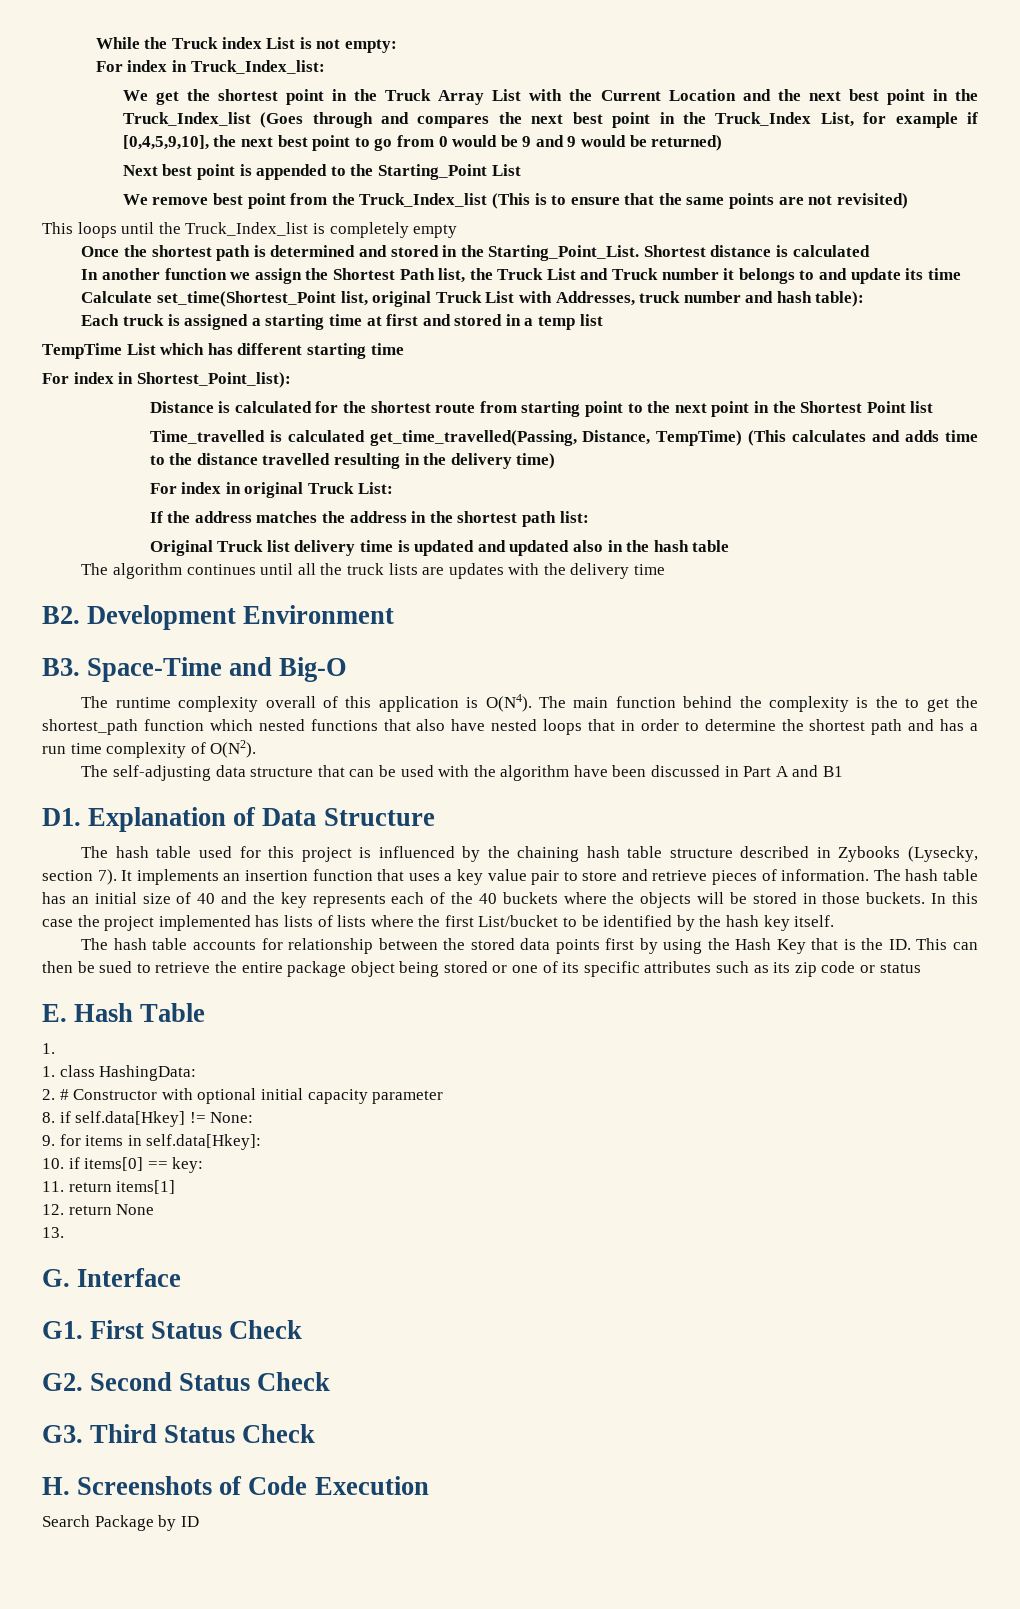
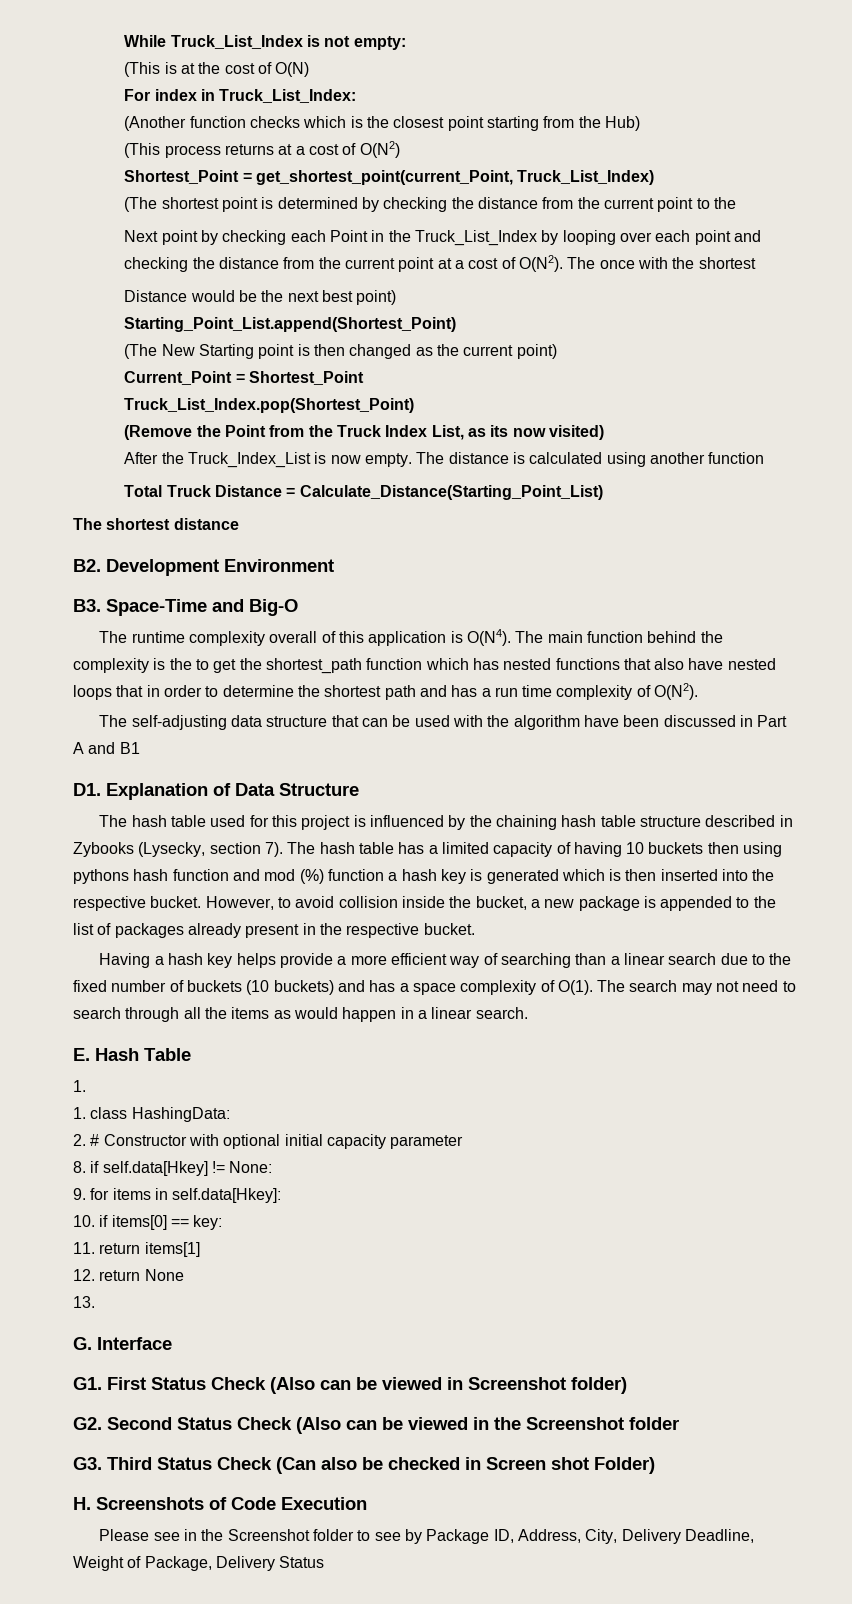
[144,37,296,49] the Truck index List -> [170,35,303,49] Truck_List_Index
[95,60,325,74] [122,89,979,105] [122,112,978,128] [122,135,723,151] [122,164,521,180] [122,193,908,209] [42,222,458,238] [81,245,870,261] [81,268,961,284] [81,291,865,307] [81,314,603,330] [42,343,404,359] [42,372,291,388] [149,401,934,417] [149,430,979,446] [149,453,556,469] [149,482,393,498] [149,511,589,527] [149,540,730,556] [81,563,666,579] For index in Truck_Index_list: // We get the shortest point in the Truck Array List with the Current Location and the next best point in the Truck_Index_list (Goes through and compares the next best point in the Truck_Index List, for example if [0,4,5,9,10], the next best point to go from 0 would be 9 and 9 would be returned) // Next best point is appended to the Starting_Point List // We remove best point from the Truck_Index_list (This is to ensure that the same points are not revisited) // This loops until the Truck_Index_list is completely empty // Once the shortest path is determined and stored in the Starting_Point_List. Shortest distance is calculated // In another function we assign the Shortest Path list, the Truck List and Truck number it belongs to and update its time // Calculate set_time(Shortest_Point list, original Truck List with Addresses, truck number and hash table): // Each truck is assigned a starting time at first and stored in a temp list // TempTime List which has different starting time // For index in Shortest_Point_list): // Distance is calculated for the shortest route from starting point to the next point in the Shortest Point list // Time_travelled is calculated get_time_travelled(Passing, Distance, TempTime) (This calculates and adds time to the distance travelled resulting in the delivery time) // For index in original Truck List: // If the address matches the address in the shortest path list: // Original Truck list delivery time is updated and updated also in the hash table // The algorithm continues until all the truck lists are updates with the delivery time -> [124,62,310,77] [124,89,357,103] [124,116,640,131] [124,141,400,158] [124,170,655,185] [124,197,736,212] [124,230,761,246] [124,255,756,272] [124,290,397,305] [124,317,457,332] [124,344,557,359] [124,371,365,385] [124,398,415,413] [124,425,604,440] [124,452,765,468] [124,485,603,500] [73,518,239,530] (This is at the cost of O(N) // For index in Truck_List_Index: // (Another function checks which is the closest point starting from the Hub) // (This process returns at a cost of O(N2) // Shortest_Point = get_shortest_point(current_Point, Truck_List_Index) // (The shortest point is determined by checking the distance from the current point to the // Next point by checking each Point in the Truck_List_Index by looping over each point and checking the distance from the current point at a cost of O(N2). The once with the shortest // Distance would be the next best point) // Starting_Point_List.append(Shortest_Point) // (The New Starting point is then changed as the current point) // Current_Point = Shortest_Point // Truck_List_Index.pop(Shortest_Point) // (Remove the Point from the Truck Index List, as its now visited) // After the Truck_Index_List is now empty. The distance is calculated using another function // Total Truck Distance = Calculate_Distance(Starting_Point_List) // The shortest distance
(253, 725) none -> [472,658,499,670] has
[121,869,979,885] [42,892,979,908] [42,915,835,931] [81,938,979,954] [42,961,921,977] It implements an insertion function that uses a key value pair to store and retrieve pieces of information. The hash table has an initial size of 40 and the key represents each of the 40 buckets where the objects will be stored in those buckets. In this case the project implemented has lists of lists where the first List/bucket to be identified by the hash key itself. // The hash table accounts for relationship between the stored data points first by using the Hash Key that is the ID. This can then be sued to retrieve the entire package object being stored or one of its specific attributes such as its zip code or status -> [287,842,783,857] [73,869,775,884] [73,896,776,911] [73,923,475,938] [99,953,792,968] [73,980,796,995] [73,1007,528,1022] The hash table has a limited capacity of having 10 buckets then using pythons hash function and mod (%) function a hash key is generated which is then inserted into the respective bucket. However, to avoid collision inside the bucket, a new package is appended to the list of packages already present in the respective bucket. // Having a hash key helps provide a more efficient way of searching than a linear search due to the fixed number of buckets (10 buckets) and has a space complexity of O(1). The search may not need to search through all the items as would happen in a linear search.
[42,1372,331,1391] [42,1424,316,1443] // G2. Second Status Check // G3. Third Status Check -> [270,1377,627,1394] [73,1417,679,1434] [73,1457,655,1474] (Also can be viewed in Screenshot folder) // G2. Second Status Check (Also can be viewed in the Screenshot folder // G3. Third Status Check (Can also be checked in Screen shot Folder)
[42,1515,199,1531] Search Package by ID -> [99,1529,754,1544] [73,1556,325,1571] Please see in the Screenshot folder to see by Package ID, Address, City, Delivery Deadline, Weight of Package, Delivery Status

